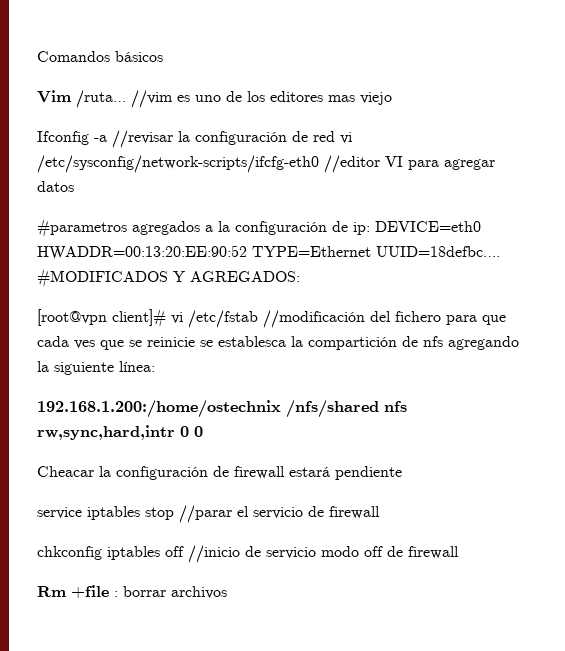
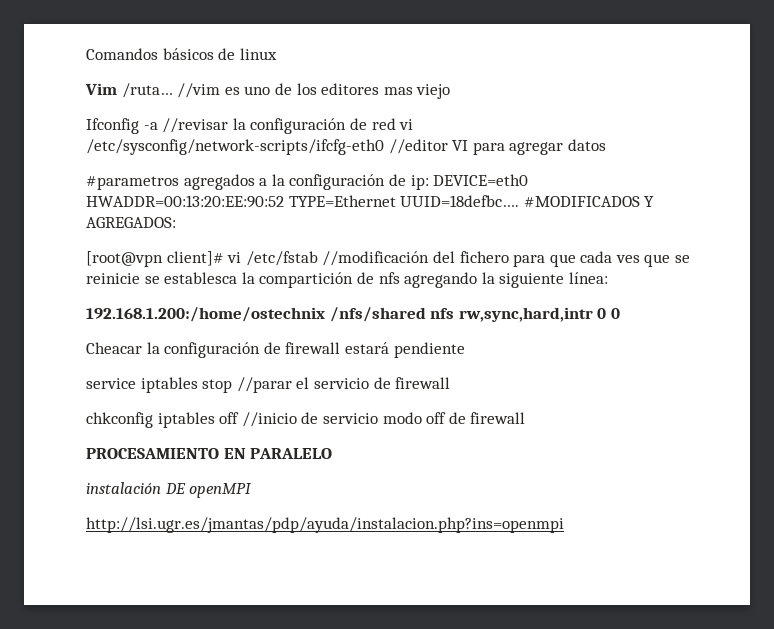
(163, 56) none -> [218,48,277,60] de linux
[37,585,227,599] Rm +file : borrar archivos -> [86,448,333,459] [86,482,253,498] [86,517,564,533] PROCESAMIENTO EN PARALELO // instalación DE openMPI // http://lsi.ugr.es/jmantas/pdp/ayuda/instalacion.php?ins=openmpi

